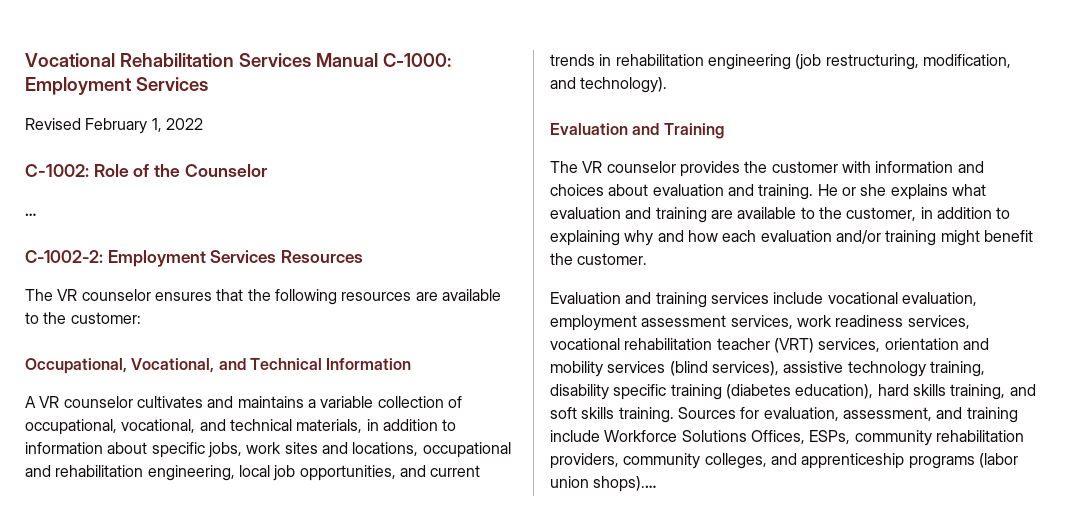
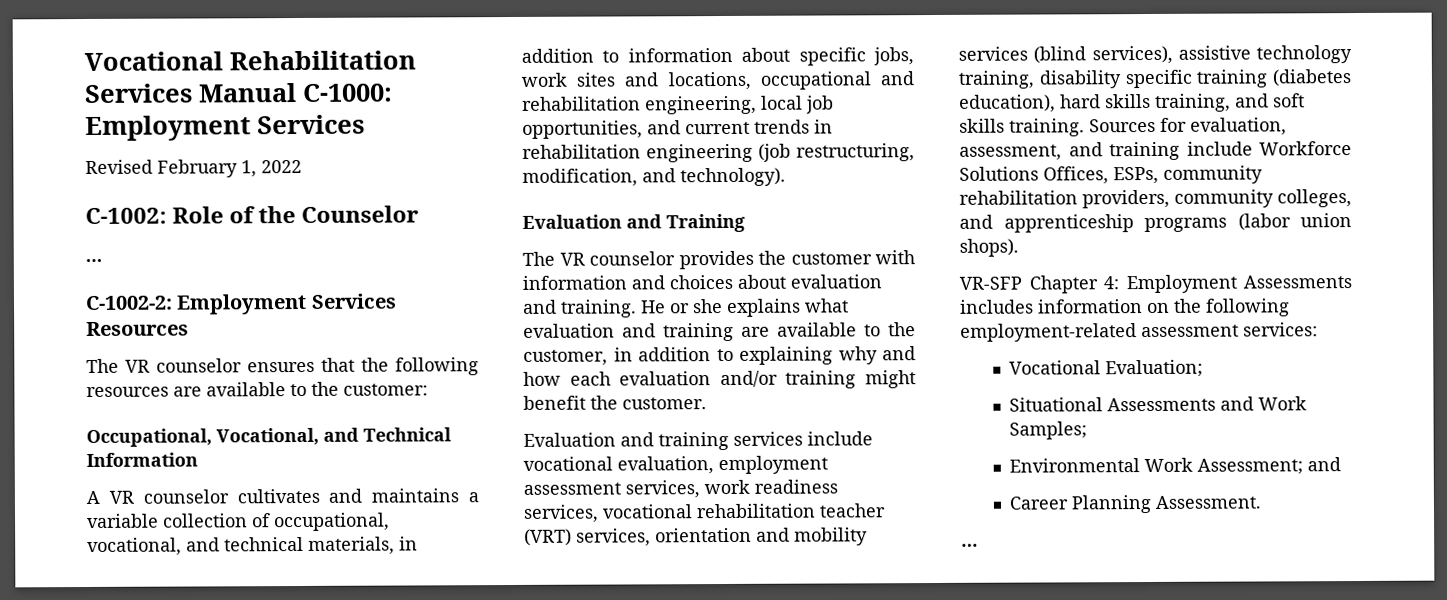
[593,476,657,492] shops).… -> [959,238,1019,257] [959,274,1352,294] [960,298,1290,317] [960,322,1318,342] [1009,359,1204,378] [1009,396,1308,412] [1009,421,1088,440] [1009,457,1342,475] [1009,494,1262,514] [961,543,978,547] shops). // VR-SFP Chapter 4: Employment Assessments includes information on the following employment-related assessment services: // Vocational Evaluation; // Situational Assessments and Work Samples; // Environmental Work Assessment; and // Career Planning Assessment. // …

